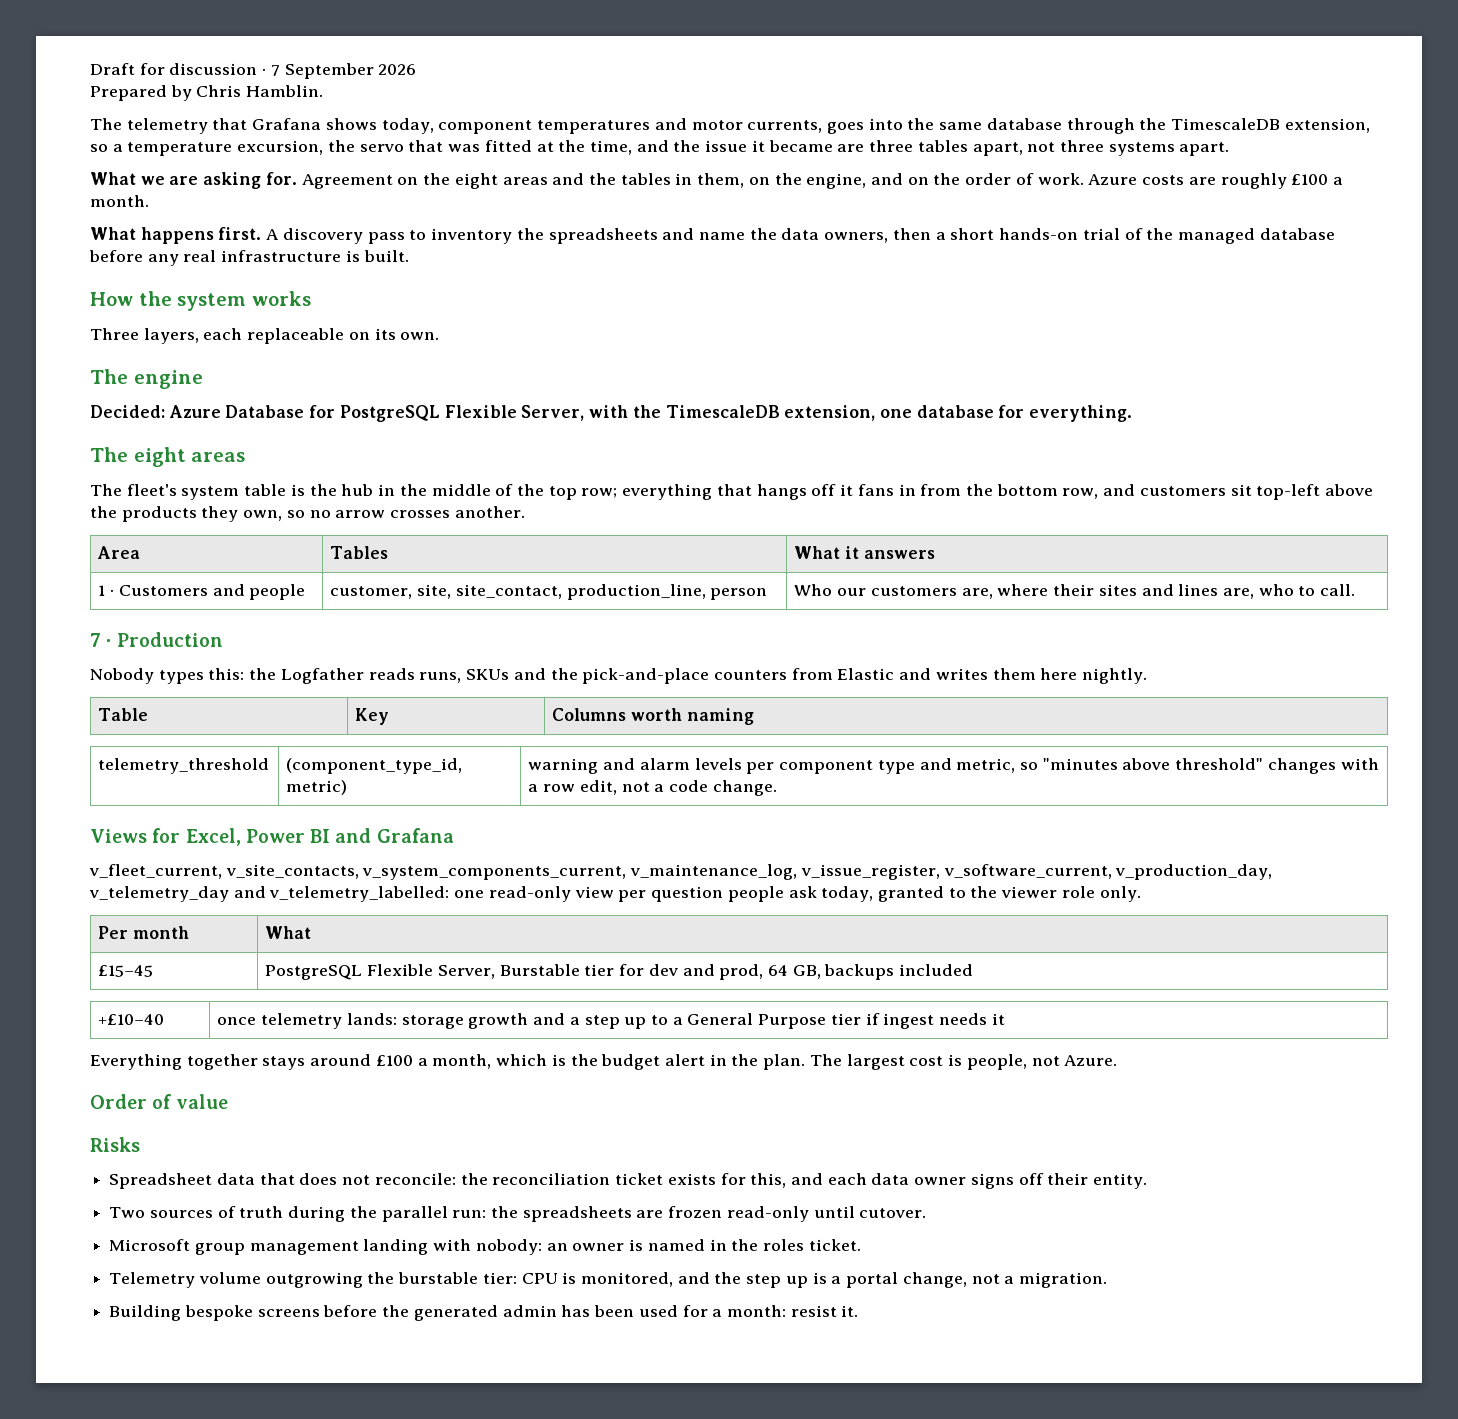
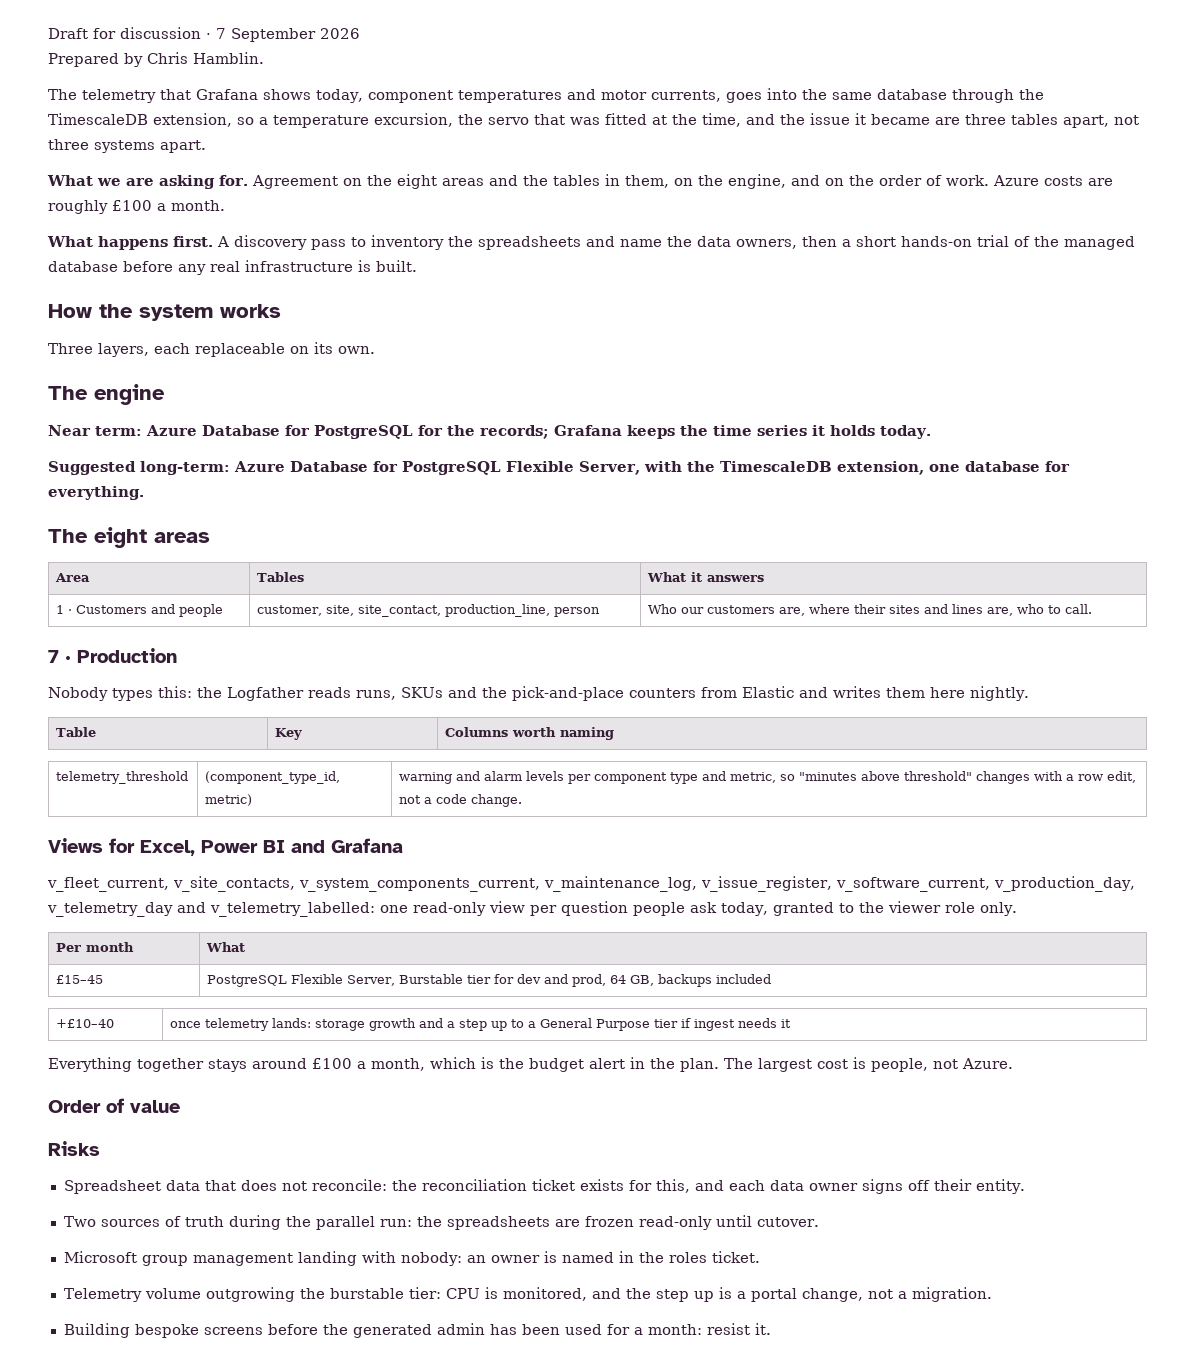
[90,405,165,418] Decided: -> [48,425,931,439] [48,461,230,475] Near term: Azure Database for PostgreSQL for the records; Grafana keeps the time series it holds today. // Suggested long-term:
[90,484,1374,500] [90,506,525,522] // The fleet's system table is the hub in the middle of the top row; everything that hangs off it fans in from the bottom row, and customers sit top-left above the products they own, so no arrow crosses another. -> (210, 537) none

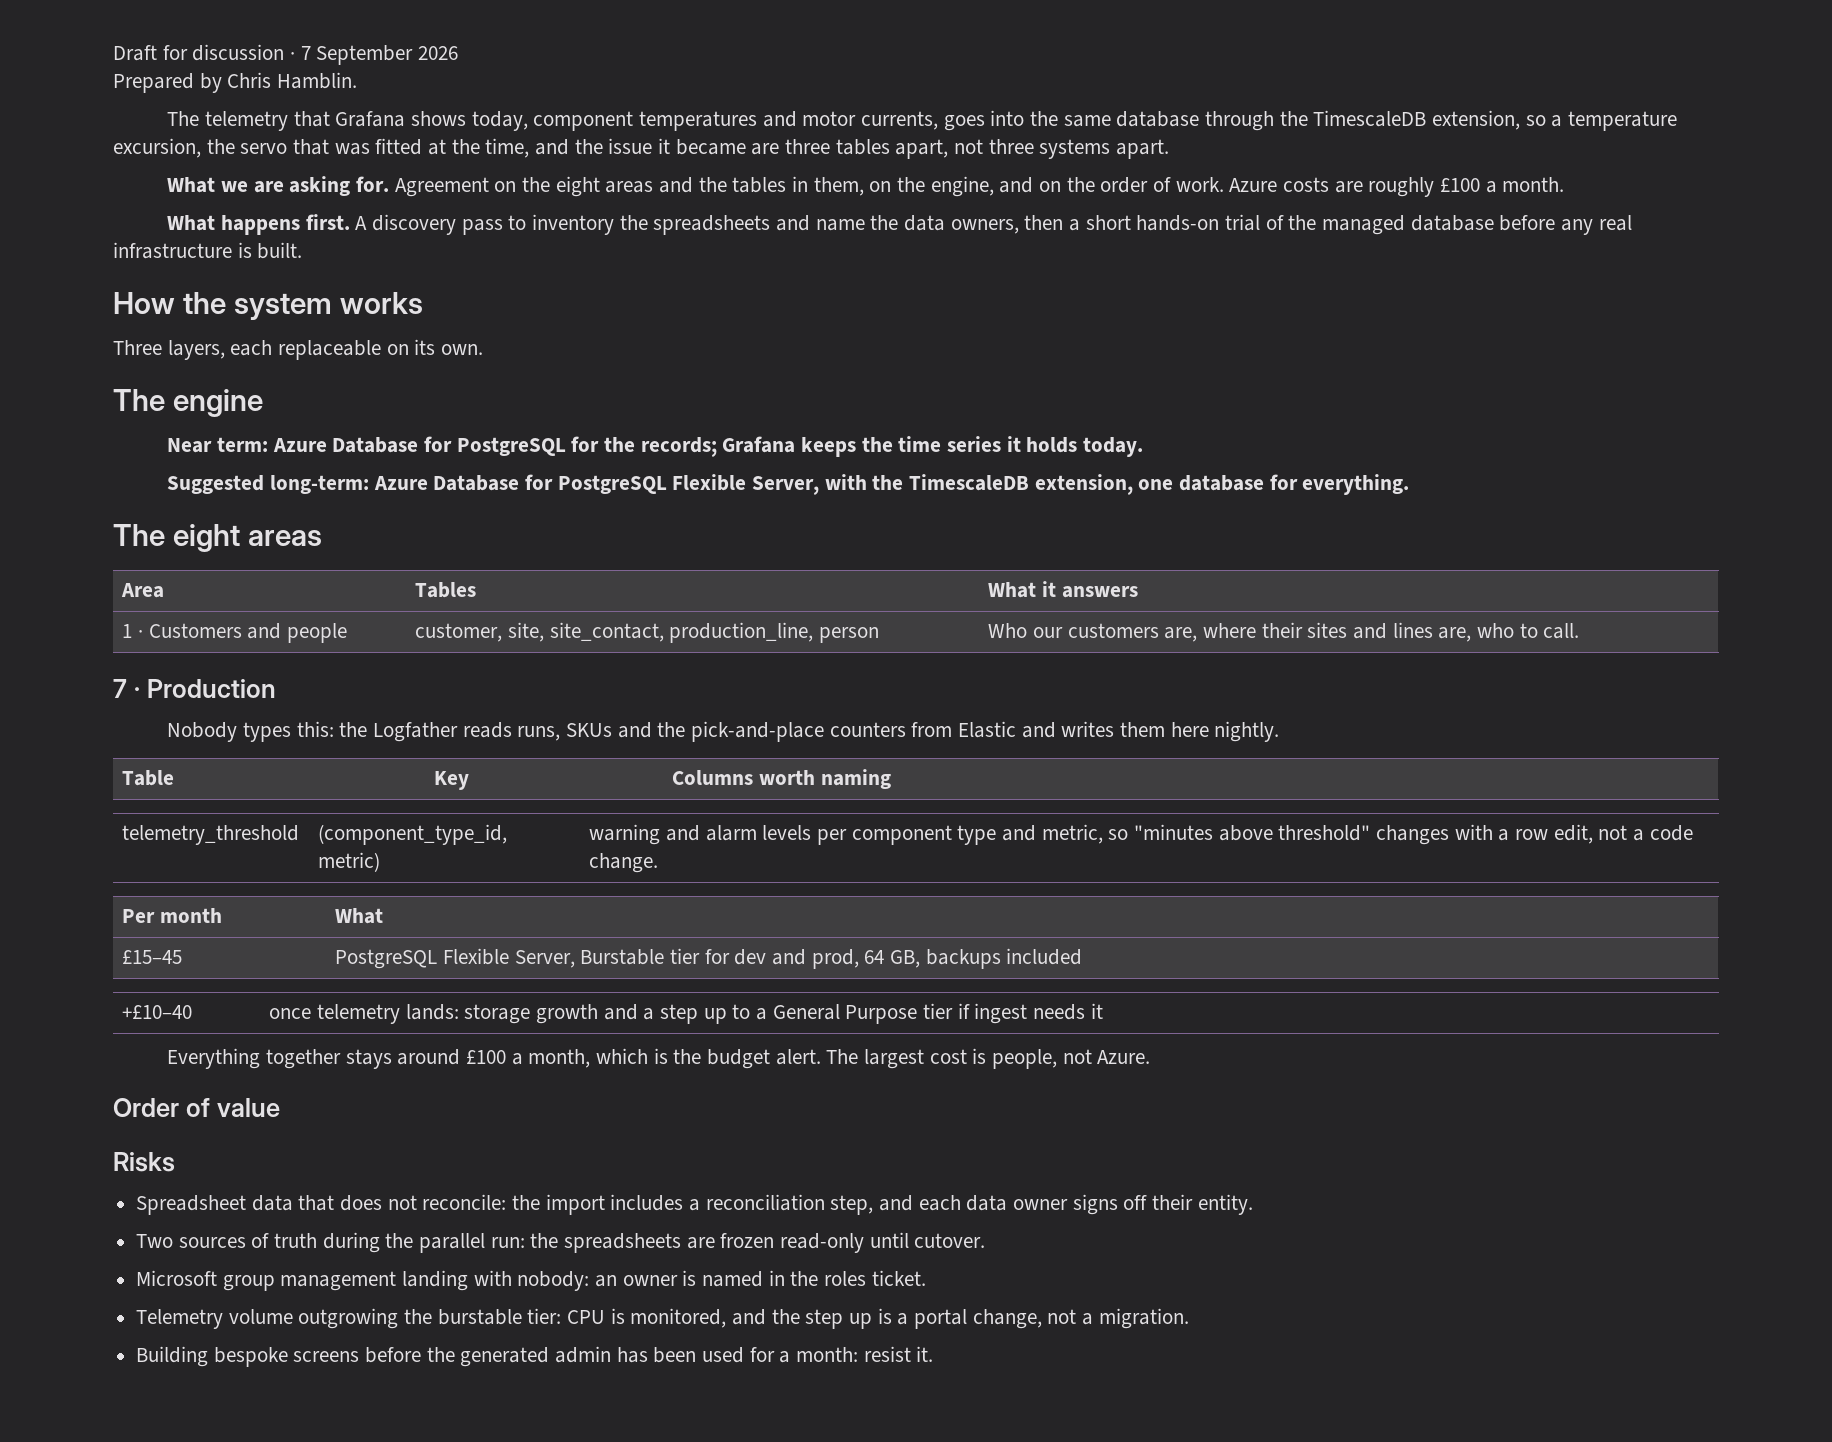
[48,838,403,856] [47,876,1135,892] [47,901,1017,917] // Views for Excel, Power BI and Grafana // v_fleet_current, v_site_contacts, v_system_components_current, v_maintenance_log, v_issue_register, v_software_current, v_production_day, v_telemetry_day and v_telemetry_labelled: one read-only view per question people ask today, granted to the viewer role only. -> (659, 863) none
[589,1057,719,1072] alert in the plan. -> [775,1049,821,1065] alert.
[421,1179,690,1193] reconciliation ticket exists for this, -> [545,1194,874,1215] import includes a reconciliation step,

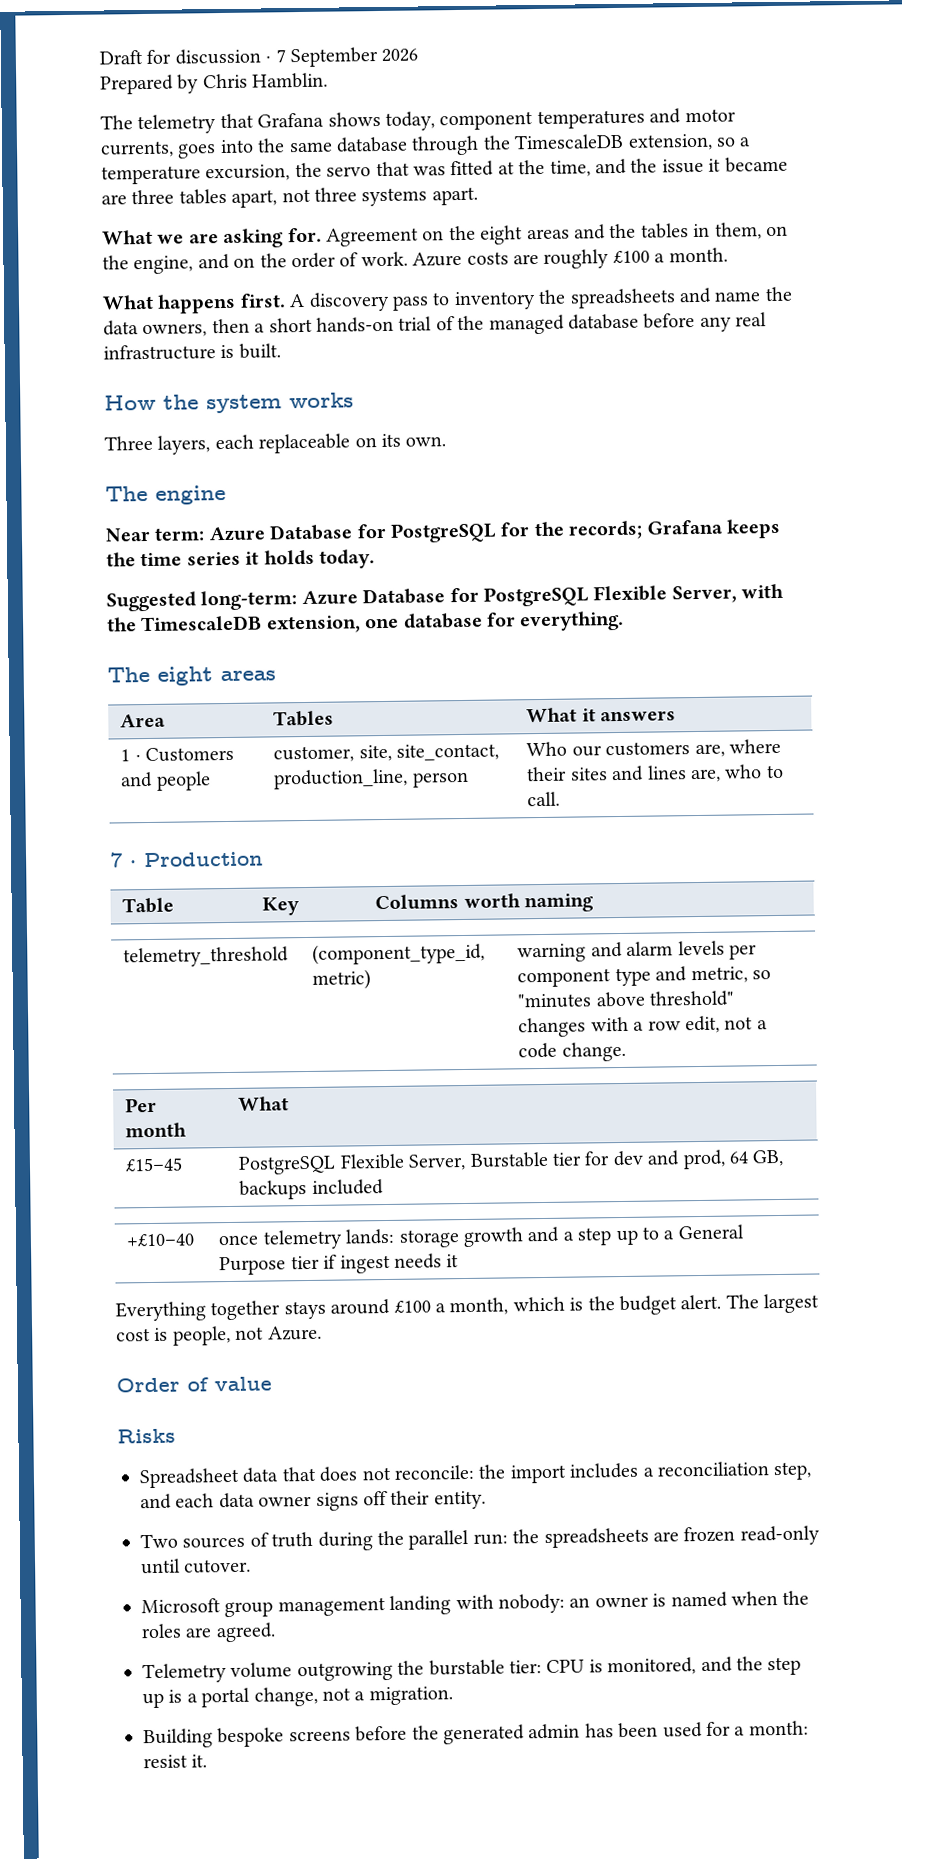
[167,721,1280,742] // Nobody types this: the Logfather reads runs, SKUs and the pick-and-place counters from Elastic and writes them here nightly. -> (264, 859) none
[768,1270,785,1286] in -> [730,1591,778,1606] when
[871,1270,926,1286] ticket. -> [185,1622,276,1643] are agreed.

